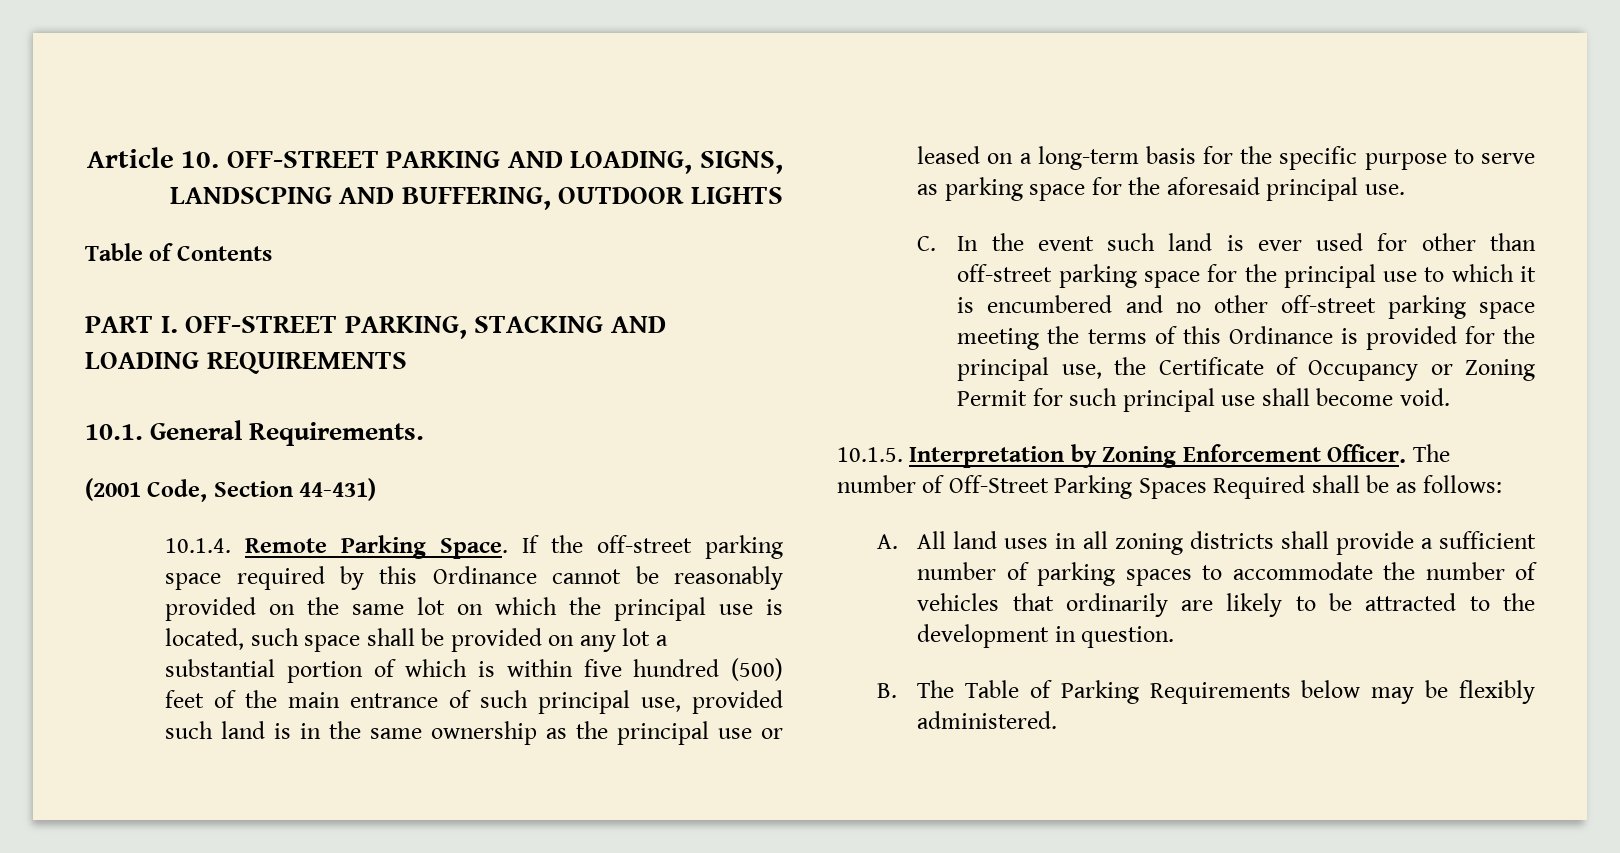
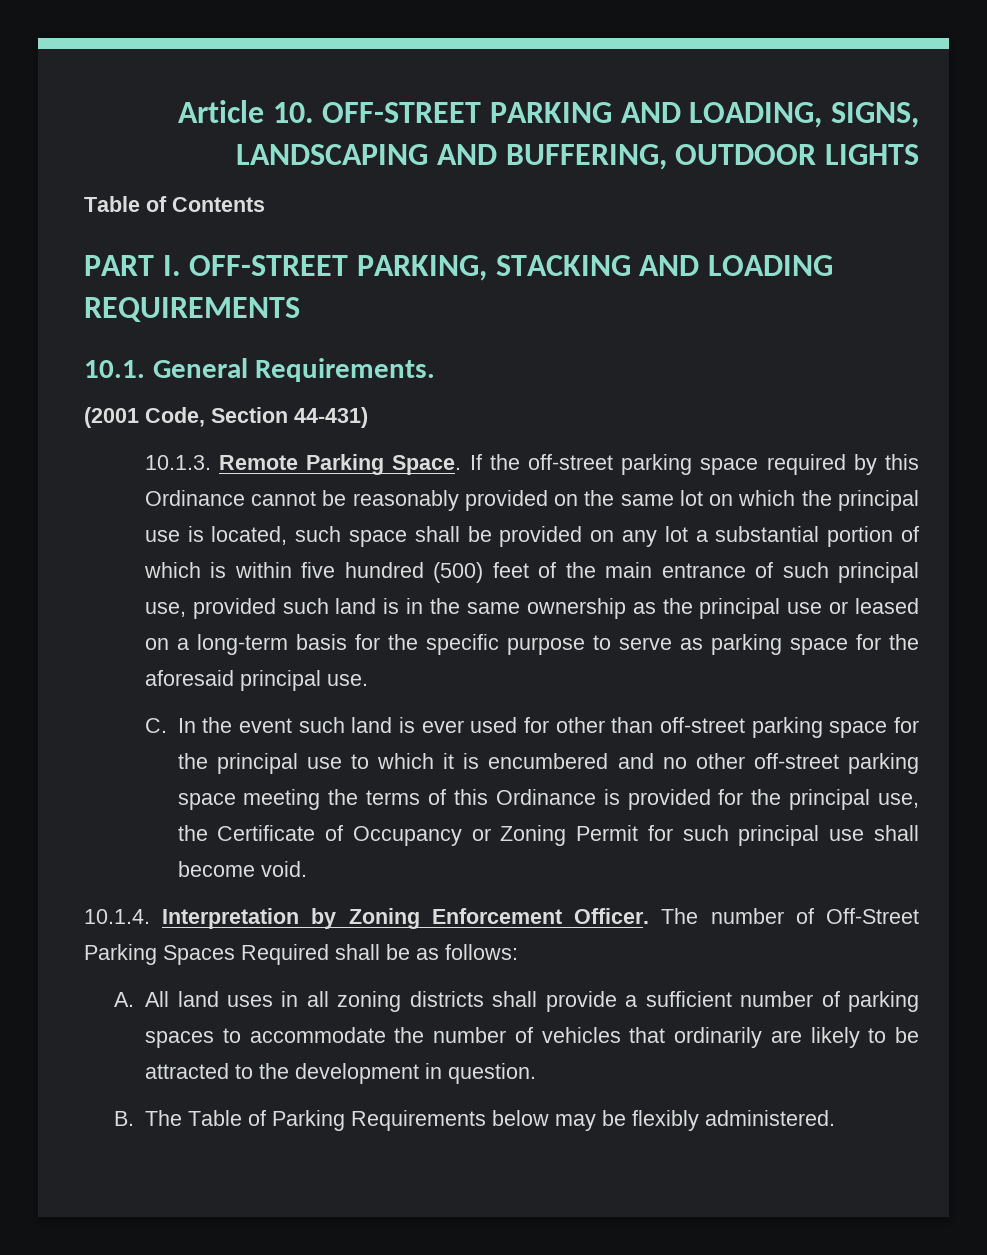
[169,186,332,204] LANDSCPING -> [236,144,429,165] LANDSCAPING
[165,538,232,553] 10.1.4. -> [144,455,211,470] 10.1.3.
[837,447,903,462] 10.1.5. -> [84,909,150,924] 10.1.4.

